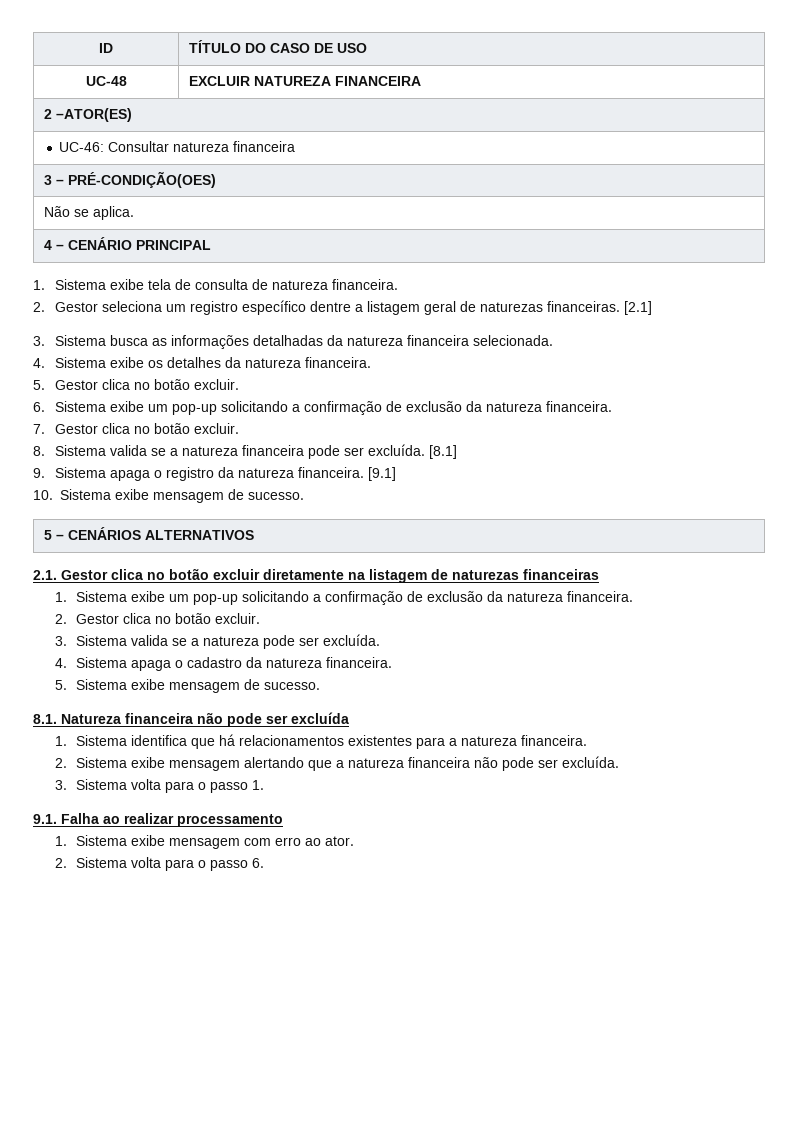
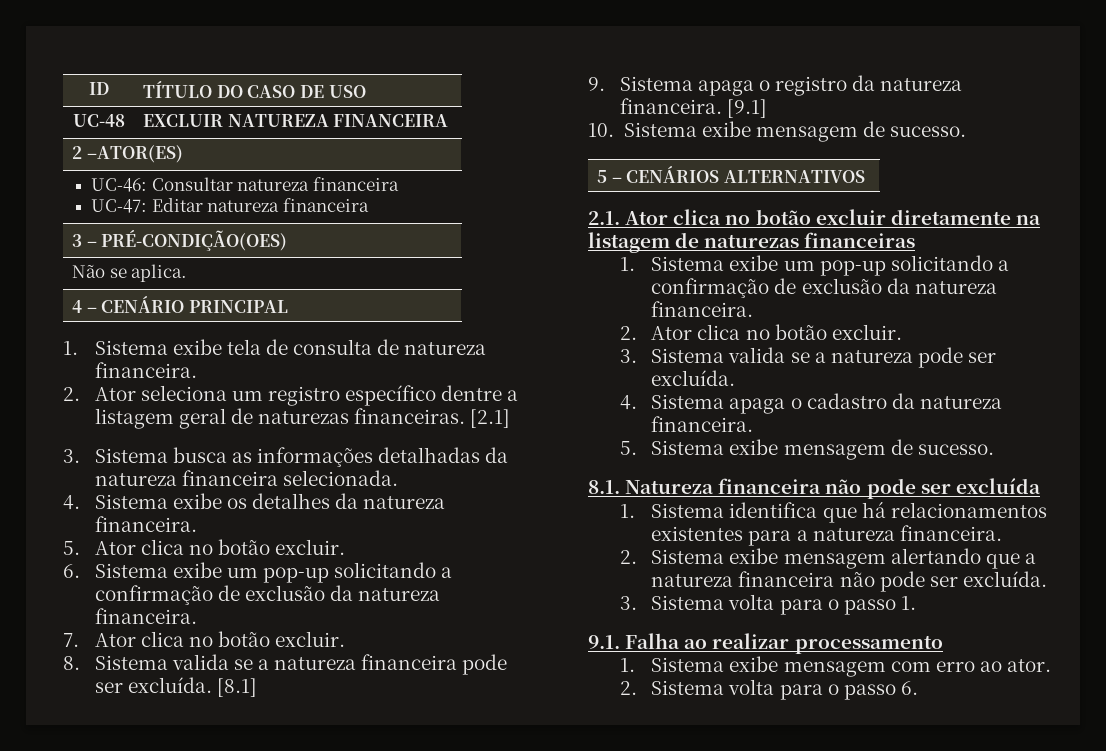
(296, 146) none -> [90,198,369,213] // UC-47: Editar natureza financeira
[54,302,98,312] Gestor -> [94,387,136,401] Ator
[54,380,98,390] Gestor -> [94,541,136,555] Ator
[54,424,98,434] Gestor -> [94,633,136,647] Ator
[61,570,108,580] Gestor -> [625,211,669,225] Ator
[76,614,120,624] Gestor -> [651,326,693,340] Ator

